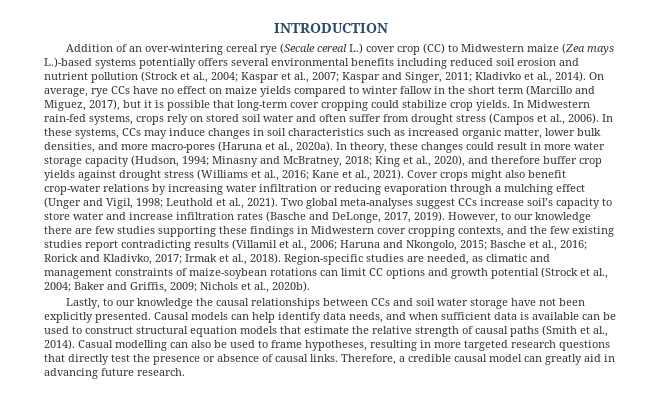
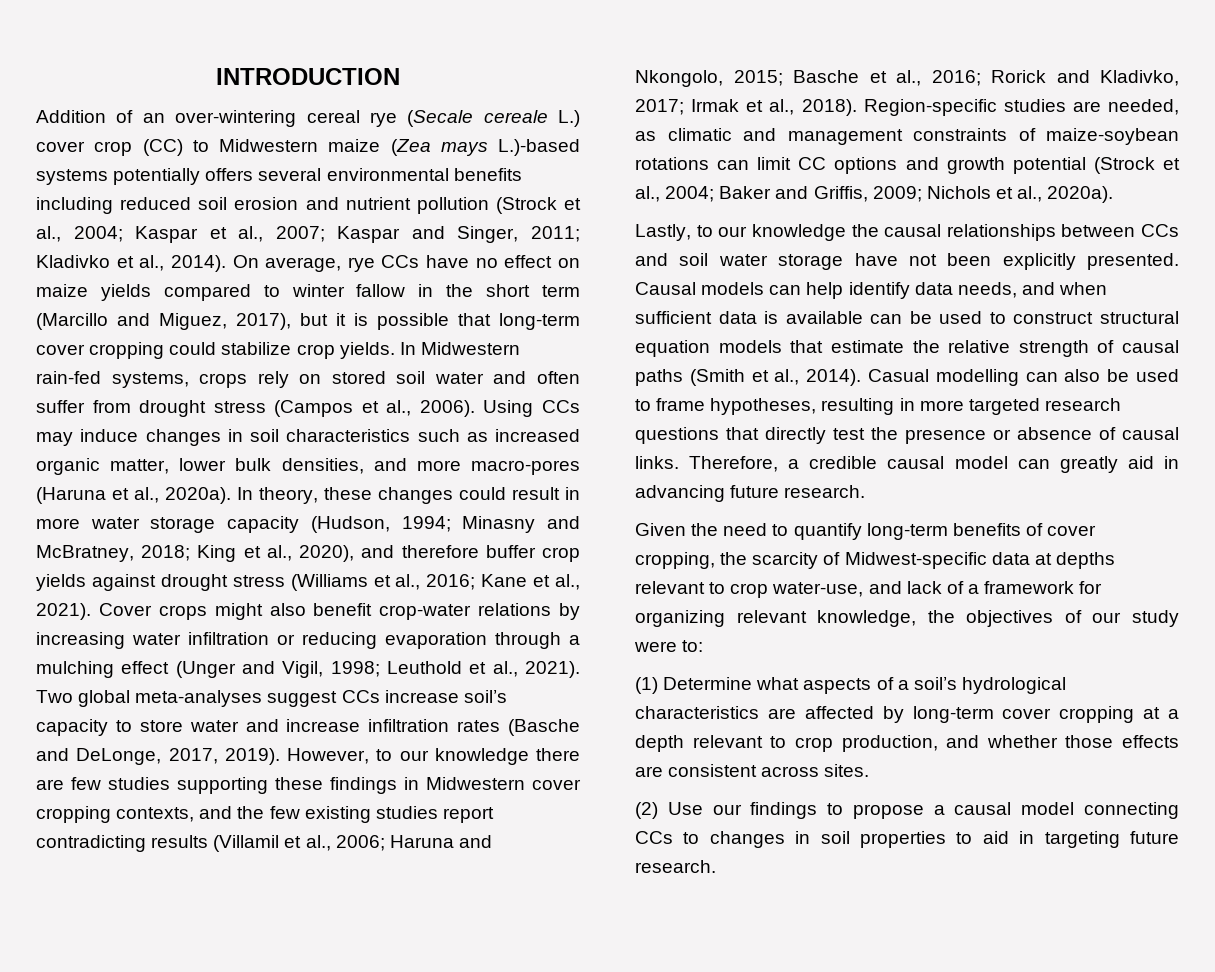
[317,44,348,52] cereal -> [483,110,548,123] cereale
[602,114,613,122] [44,128,119,139] In these systems, -> [483,400,534,417] Using
[272,281,310,292] 2020b). -> [1047,186,1114,203] 2020a).
(185, 372) none -> [635,523,1097,540] [635,552,1115,569] [635,581,1103,598] [635,610,1179,627] [634,640,704,652] [635,677,1066,694] [635,706,1179,723] [635,735,1179,752] [635,764,870,777] [635,802,1179,819] [635,831,1179,848] [635,860,716,873] // Given the need to quantify long-term benefits of cover cropping, the scarcity of Midwest-specific data at depths relevant to crop water-use, and lack of a framework for organizing relevant knowledge, the objectives of our study were to: // (1) Determine what aspects of a soil’s hydrological characteristics are affected by long-term cover cropping at a depth relevant to crop production, and whether those effects are consistent across sites. // (2) Use our findings to propose a causal model connecting CCs to changes in soil properties to aid in targeting future research.

